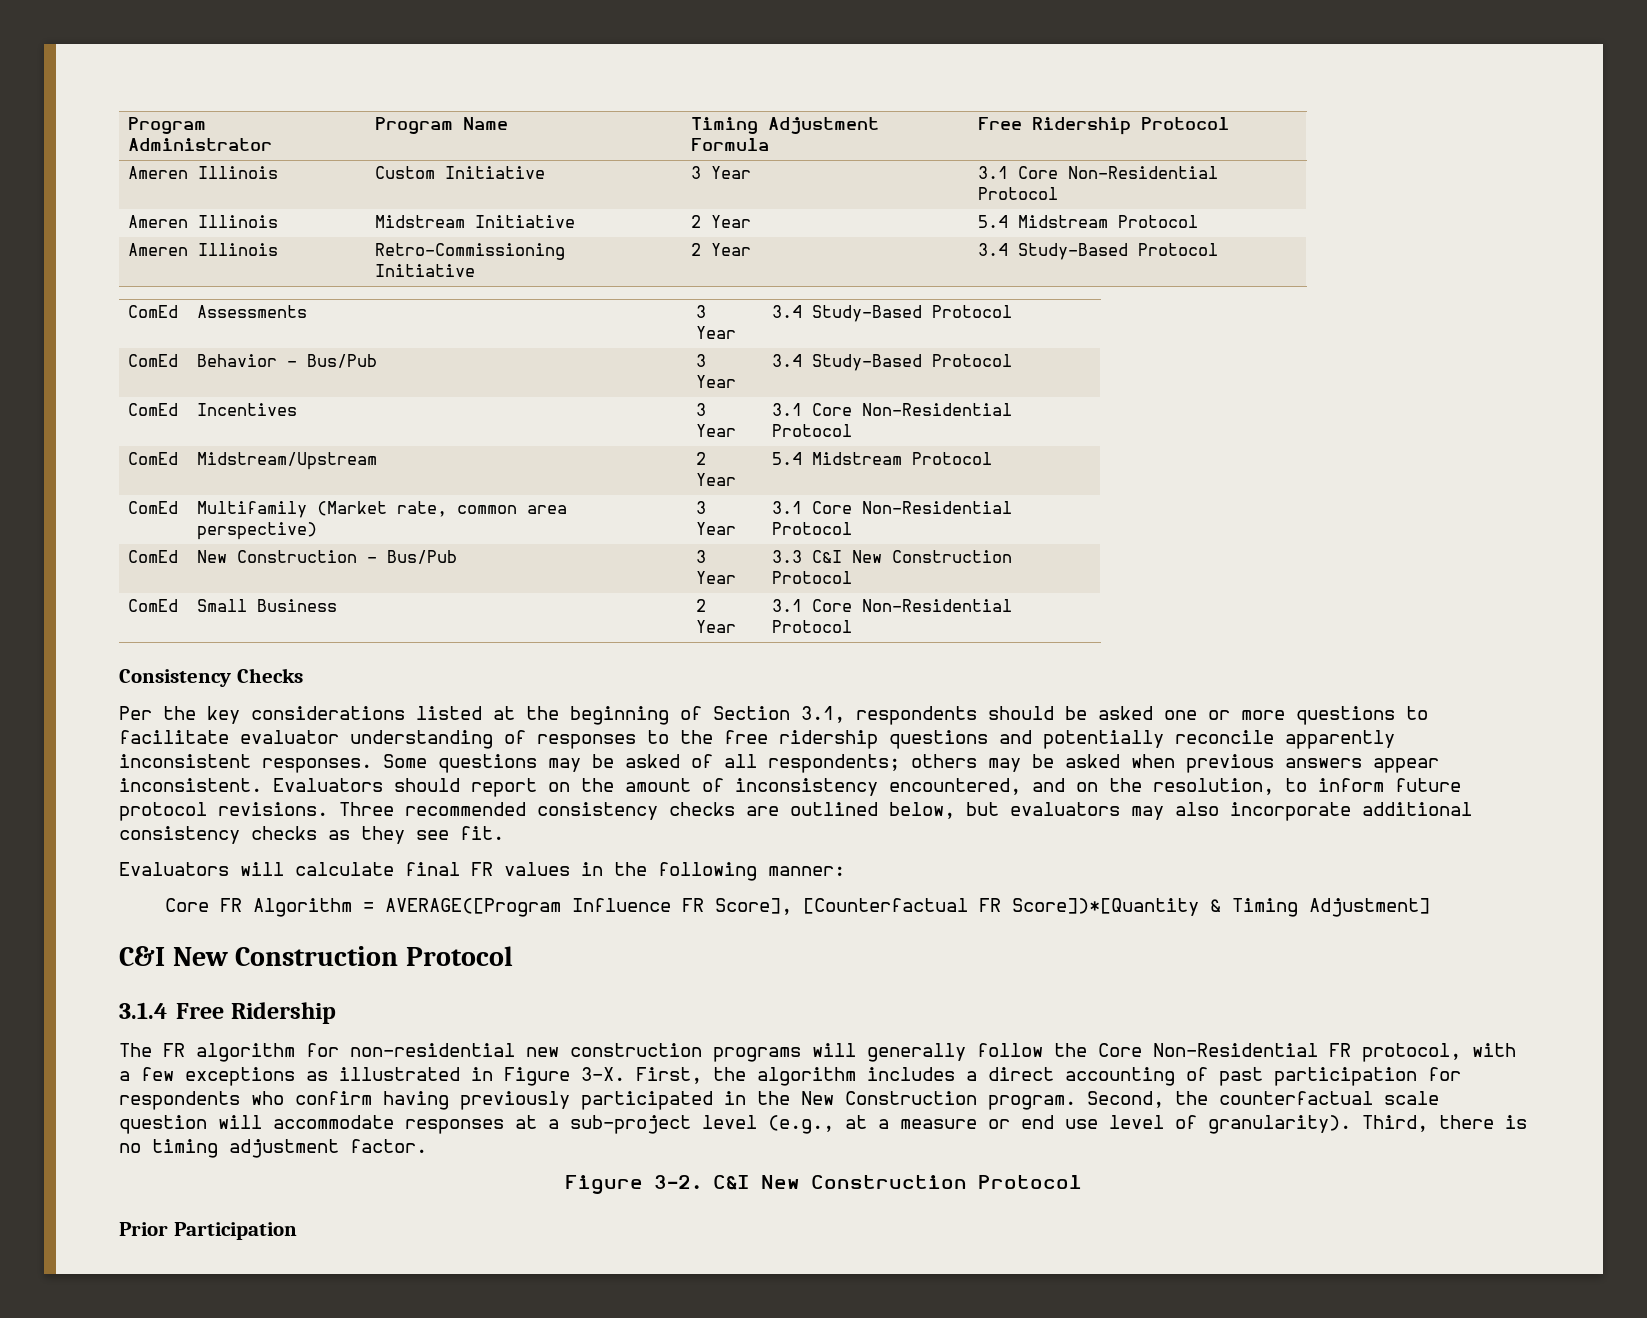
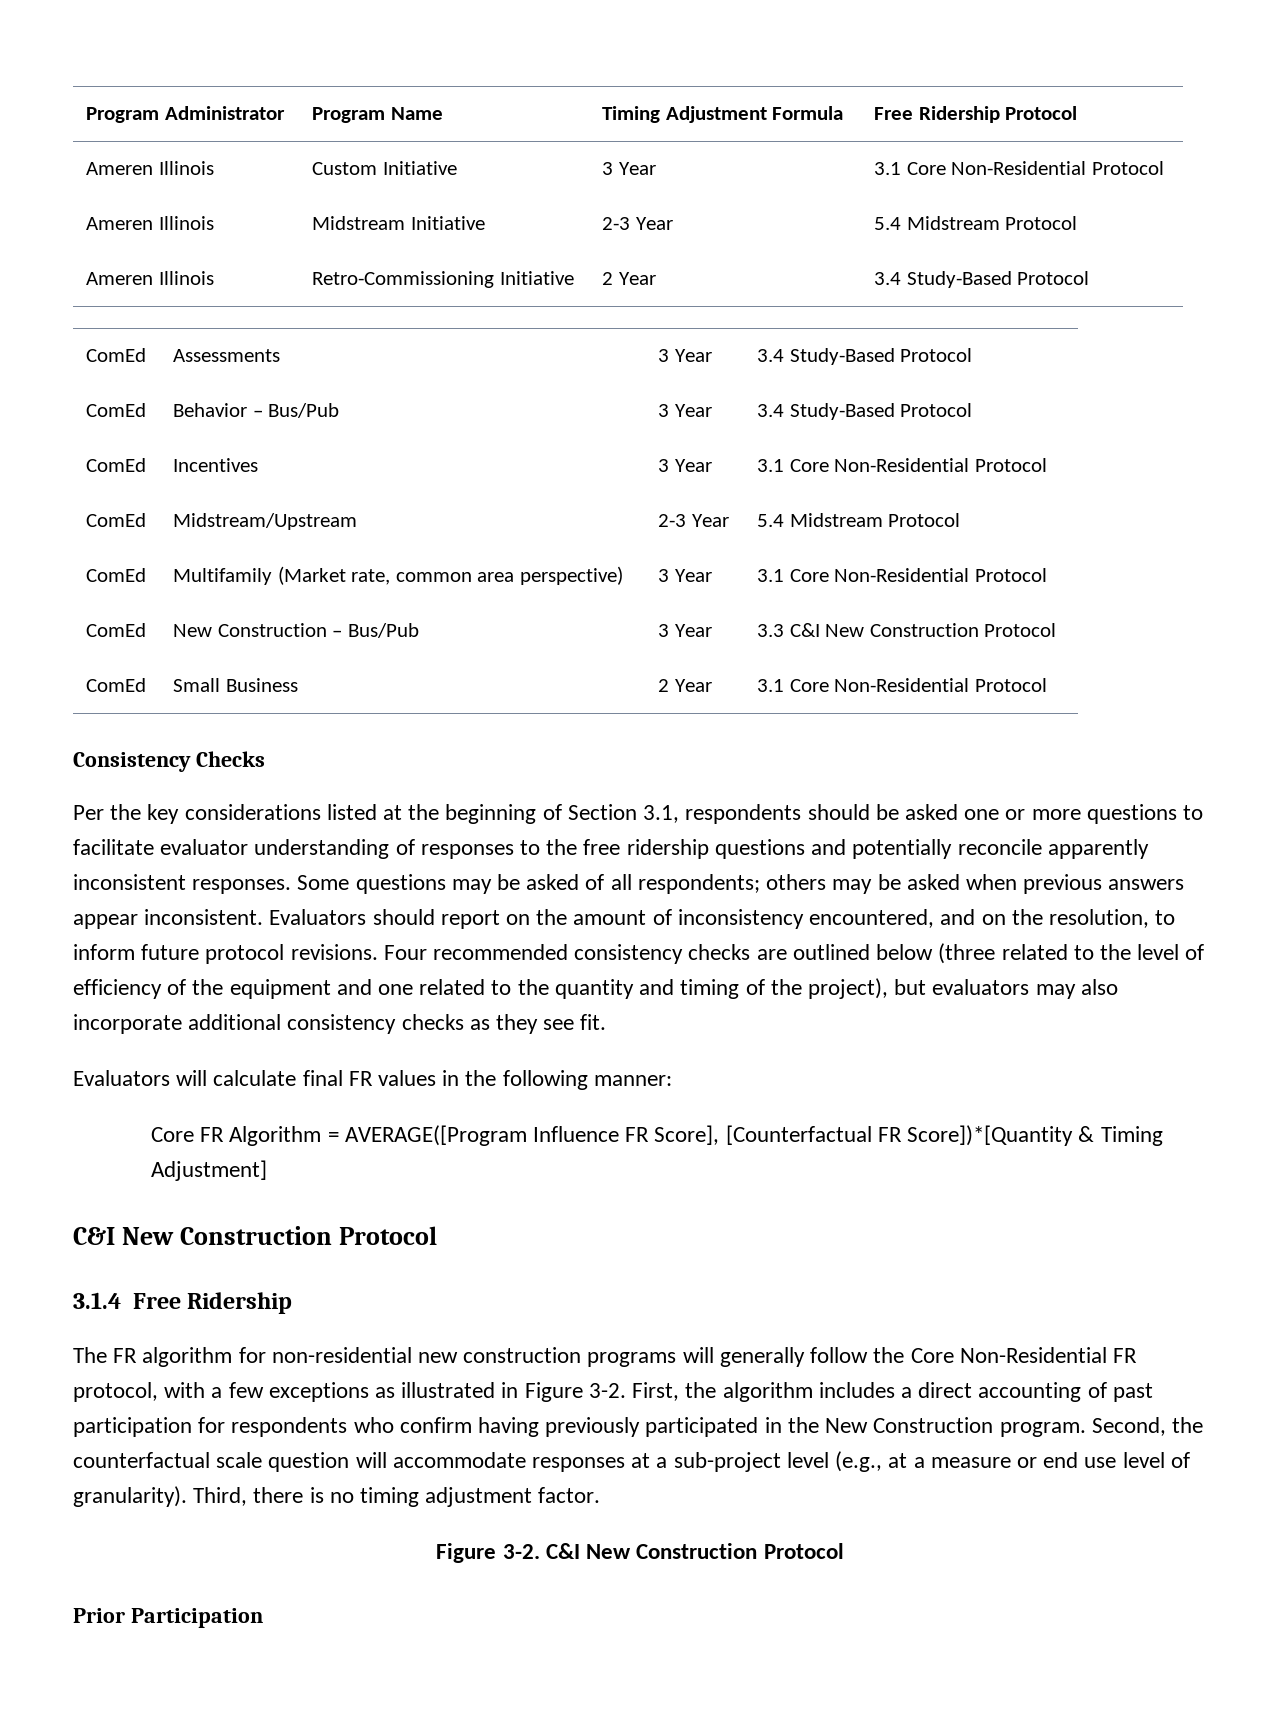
[691,215,702,228] 2 -> [602,217,631,230] 2-3
[696,452,707,465] 2 -> [658,514,687,527] 2-3
[339,802,394,816] Three -> [383,945,427,960] Four
[889,802,955,819] below, -> [876,943,1205,964] [73,978,888,999] below (three related to the level of efficiency of the equipment and one related to the quantity and timing of the project),
[581,1067,625,1081] 3-X. -> [588,1383,626,1398] 3-2.

